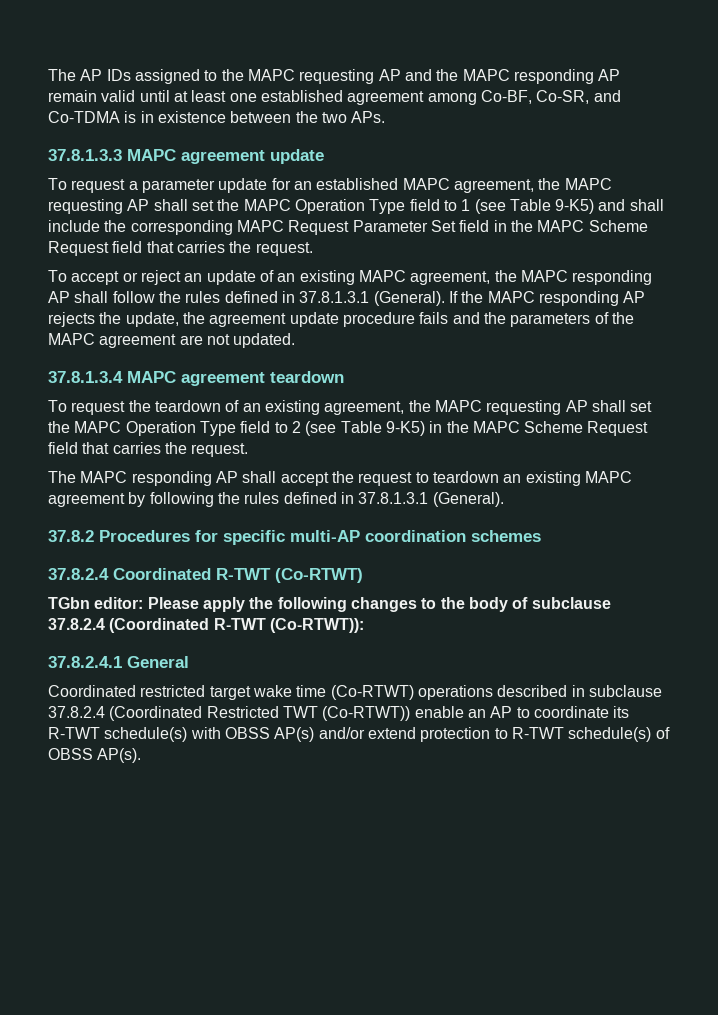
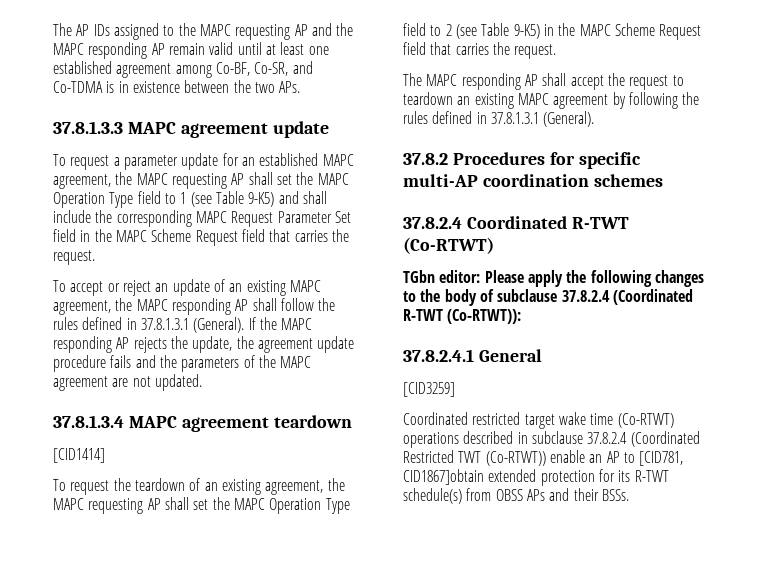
(344, 377) none -> [53,448,105,463] // [CID1414]
(189, 662) none -> [403,382,455,397] // [CID3259]
[533,706,630,718] [48,727,670,742] [48,748,142,763] coordinate its R-TWT schedule(s) with OBSS AP(s) and/or extend protection to R-TWT schedule(s) of OBSS AP(s). -> [639,451,684,466] [403,469,669,486] [403,488,629,504] [CID781, CID1867]obtain extended protection for its R-TWT schedule(s) from OBSS APs and their BSSs.

